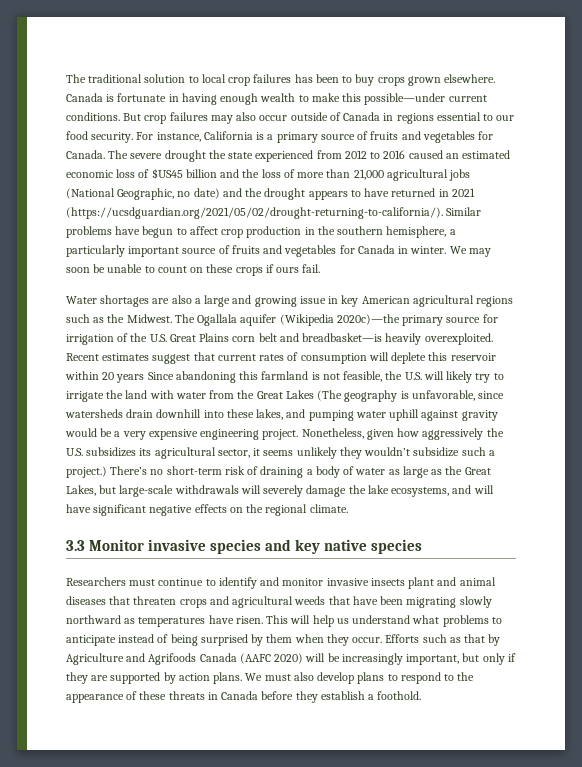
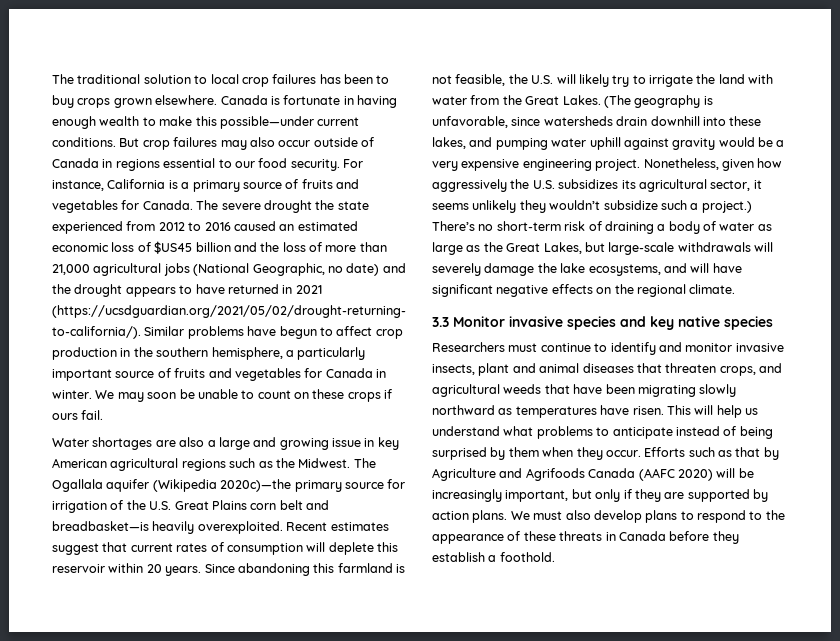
[116,374,145,383] years -> [165,566,202,576] years.
[285,390,314,399] Lakes -> [562,95,601,105] Lakes.
[370,578,405,586] insects -> [432,364,475,375] insects,
[179,599,207,608] crops -> [719,366,756,376] crops,

